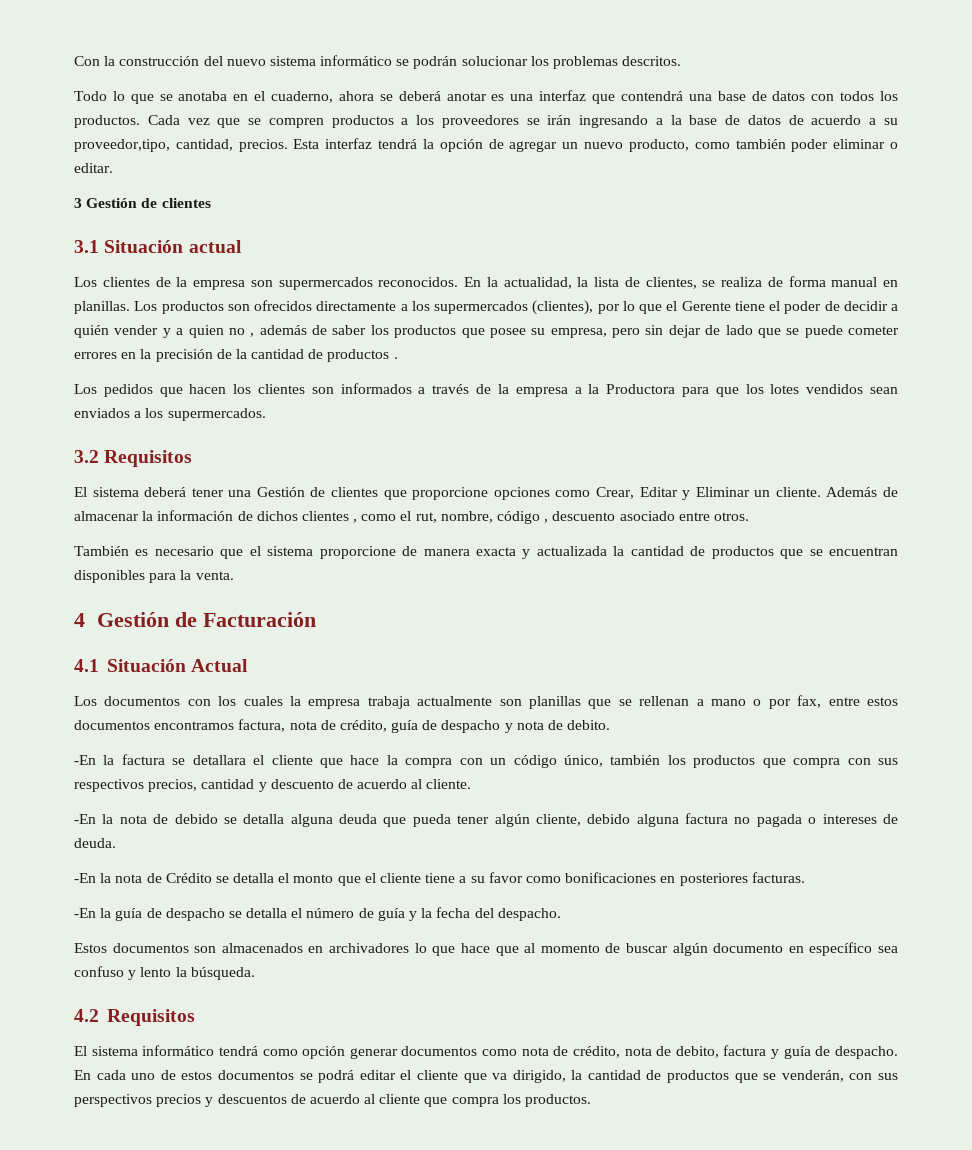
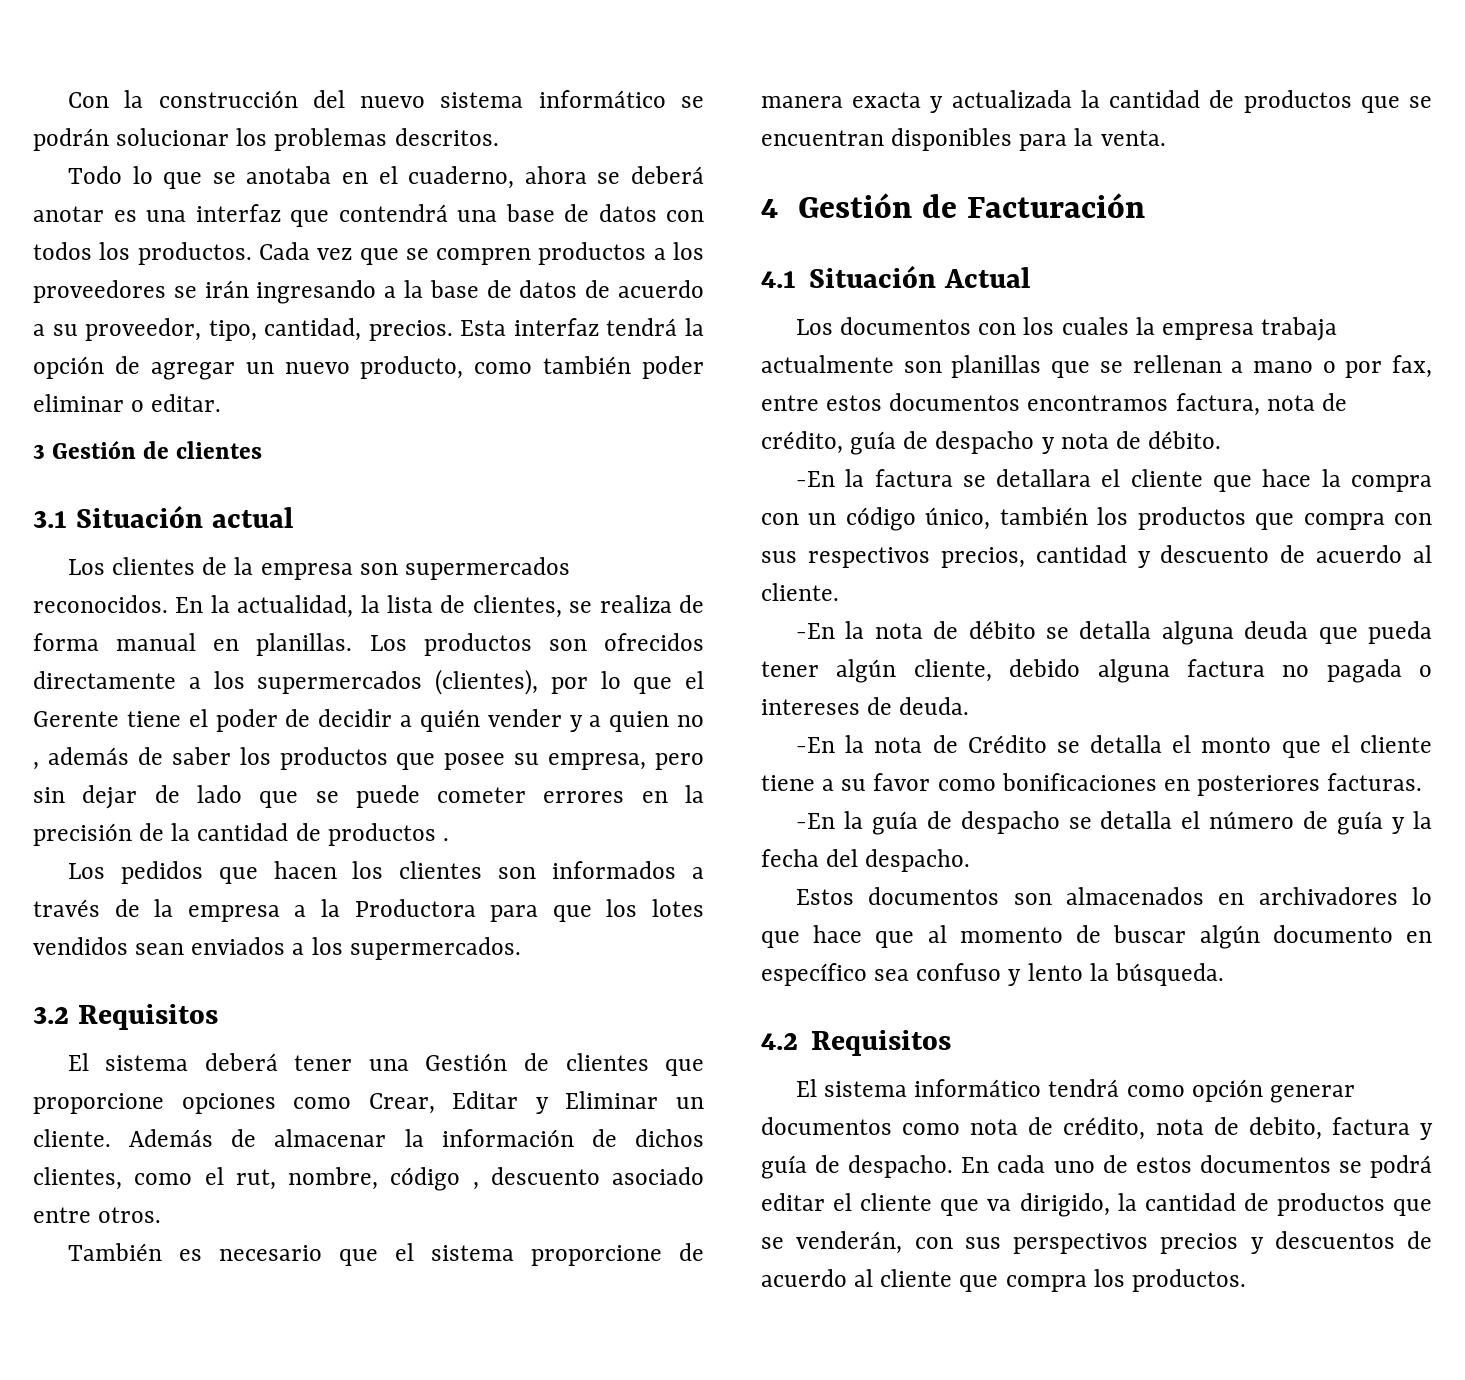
[74,139,170,152] proveedor,tipo, -> [85,318,257,341] proveedor, tipo,
[301,511,358,523] clientes , -> [33,1167,122,1190] clientes,
[567,720,611,730] debito. -> [1148,431,1222,449] débito.
[174,814,218,824] debido -> [968,621,1036,639] débito

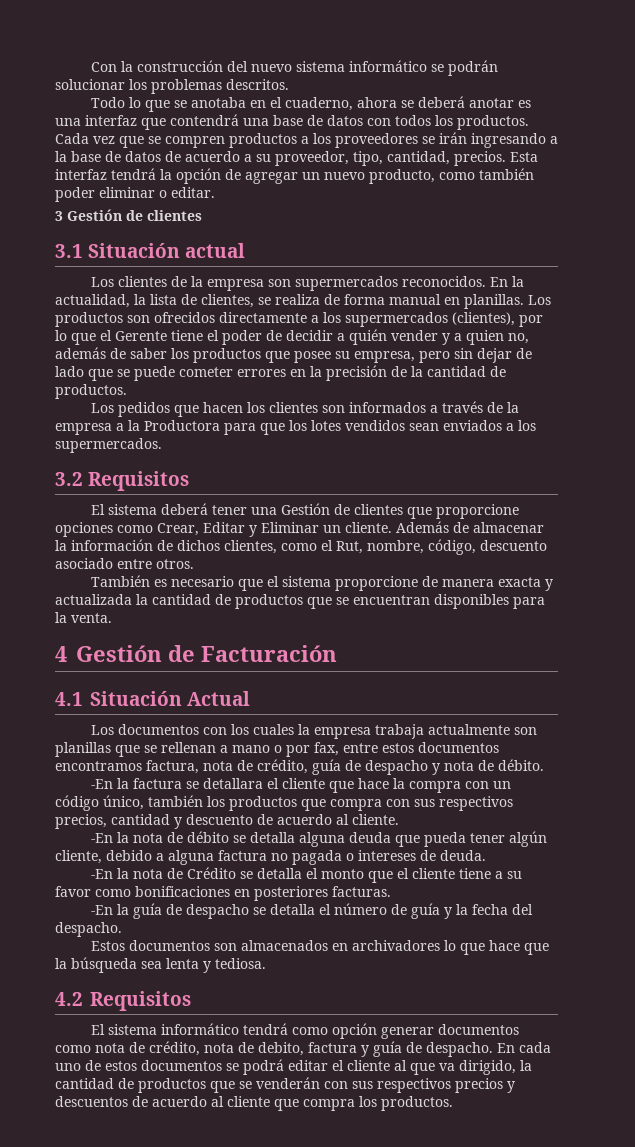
[677,715,705,727] [33,762,39,770] no , -> [508,333,529,344] no,
[327,823,449,846] productos . -> [55,384,127,399] productos.
[235,1167,479,1191] rut, nombre, código , -> [336,539,476,555] Rut, nombre, código,
(1081, 668) none -> [156,853,164,861] a
[927,925,1432,949] [761,963,1224,986] al momento de buscar algún documento en específico sea confuso y lento la búsqueda. -> [55,957,266,973] la búsqueda sea lenta y tediosa.
(933, 1202) none -> [394,1060,407,1071] al
[796,1231,1148,1254] venderán, con sus perspectivos -> [256,1077,451,1093] venderán con sus respectivos

